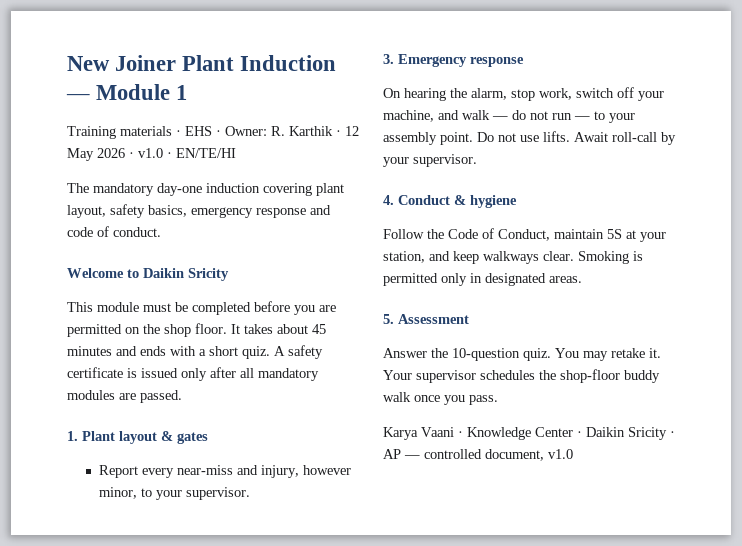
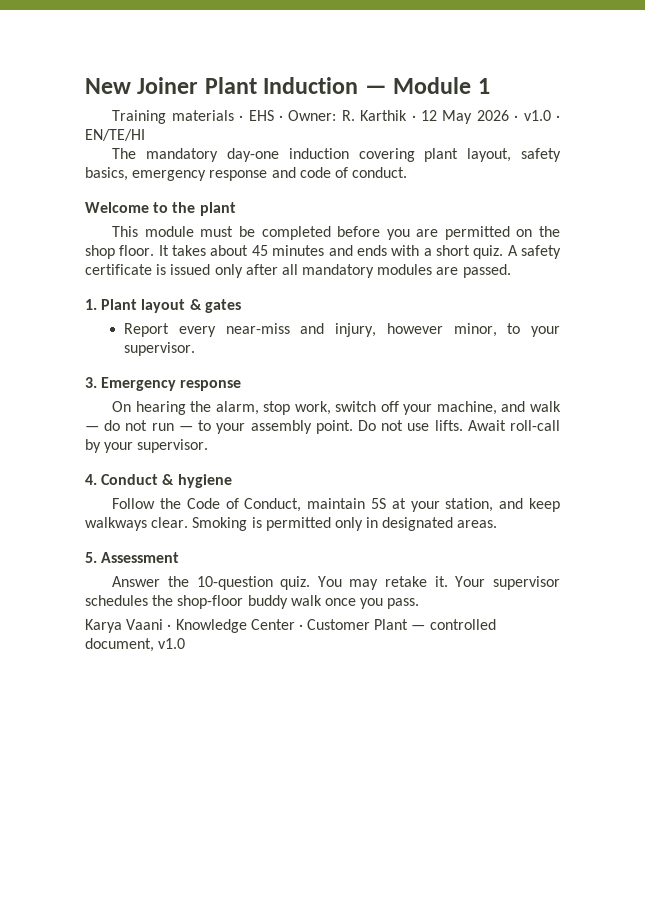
[143,268,229,281] Daikin Sricity -> [172,202,236,216] the plant
[586,427,675,440] [383,449,401,459] Daikin Sricity · AP -> [307,619,409,630] Customer Plant

